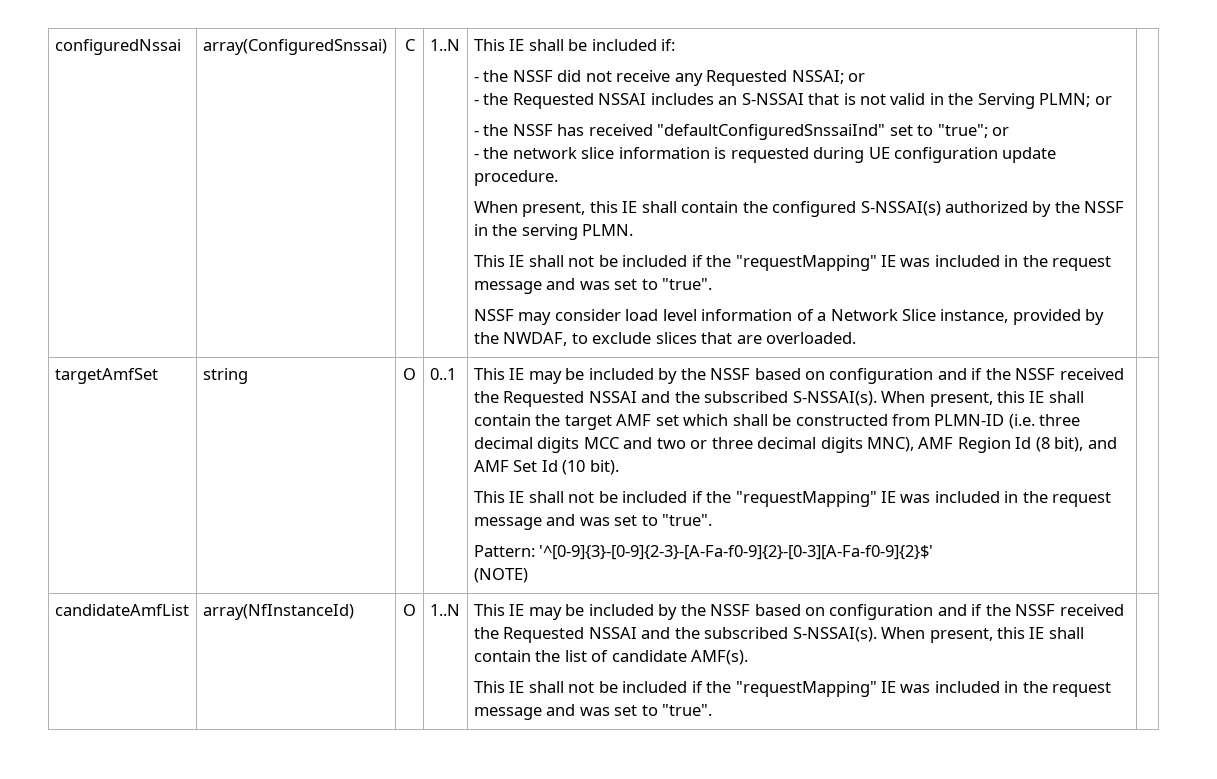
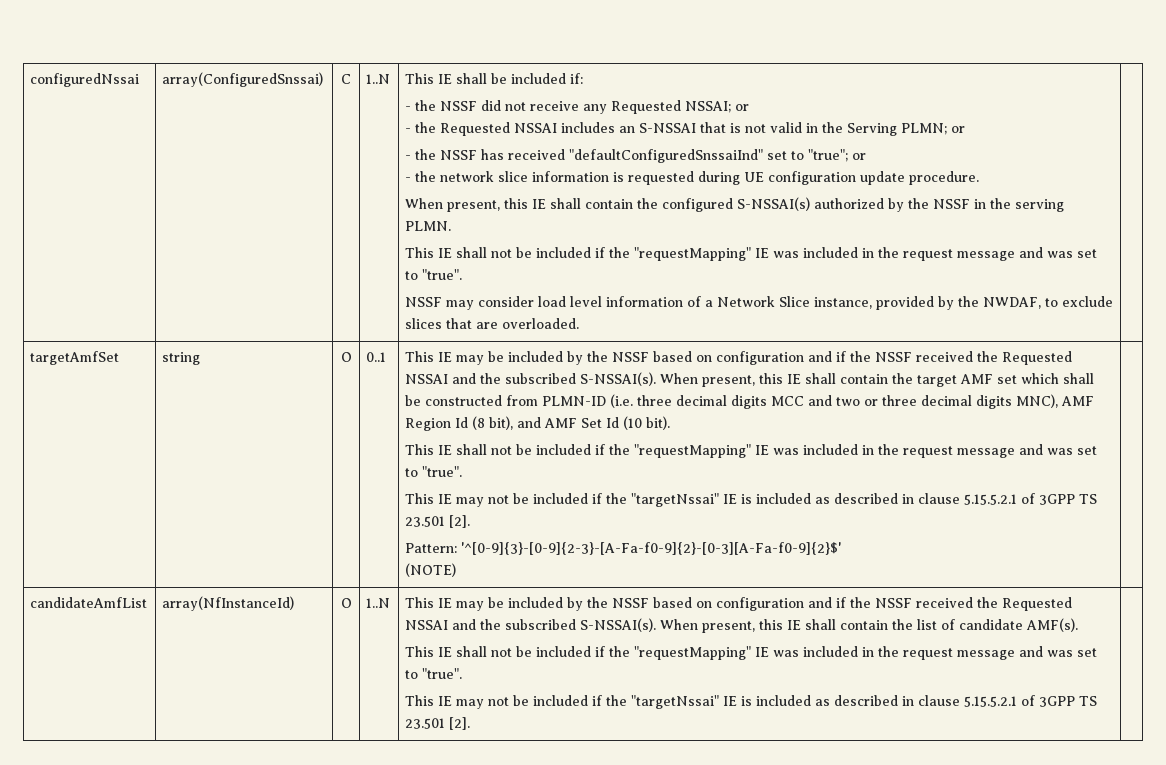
(713, 520) none -> [405,493,1098,507] [405,515,471,528] // This IE may not be included if the "targetNssai" IE is included as described in clause 5.15.5.2.1 of 3GPP TS 23.501 [2].
(713, 710) none -> [405,695,1098,709] [405,717,471,730] // This IE may not be included if the "targetNssai" IE is included as described in clause 5.15.5.2.1 of 3GPP TS 23.501 [2].

